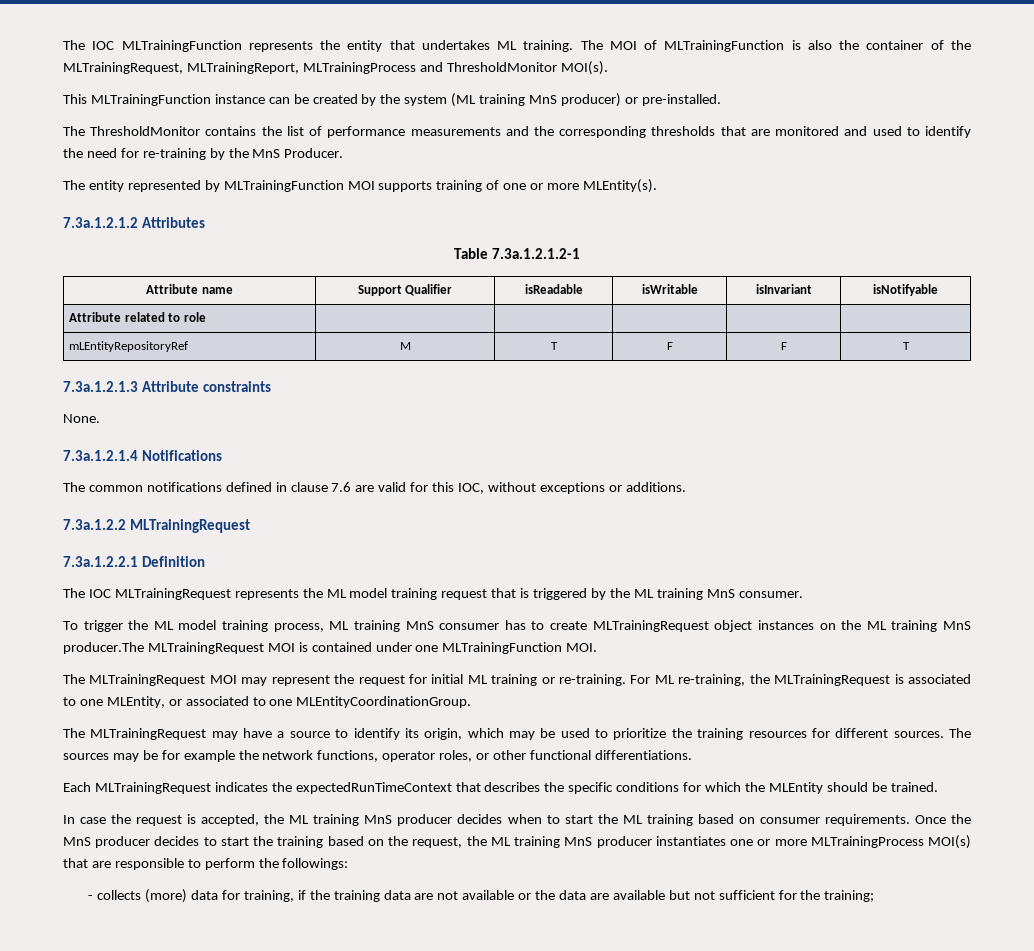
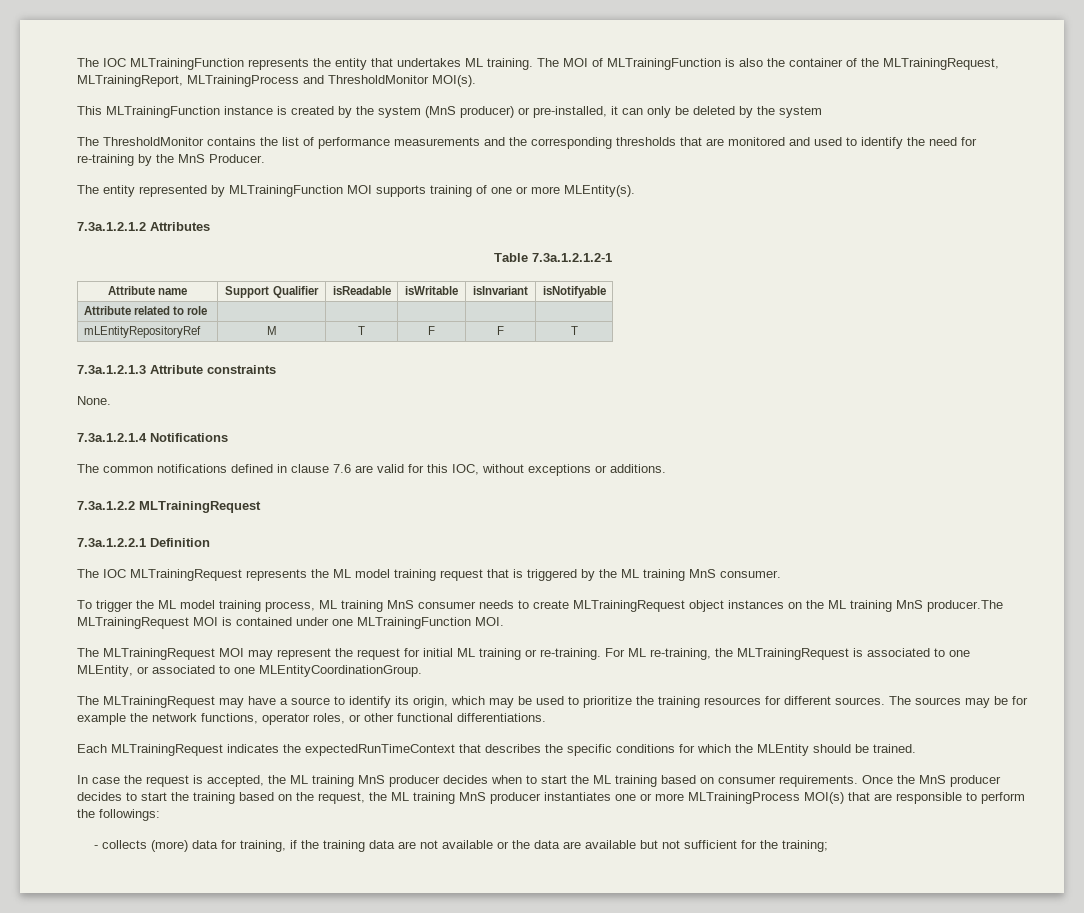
[268,94,309,104] can be -> [277,106,287,115] is
[451,93,721,107] (ML training MnS producer) or pre-installed. -> [425,106,822,118] (MnS producer) or pre-installed, it can only be deleted by the system
[504,620,526,630] has -> [479,600,514,609] needs

